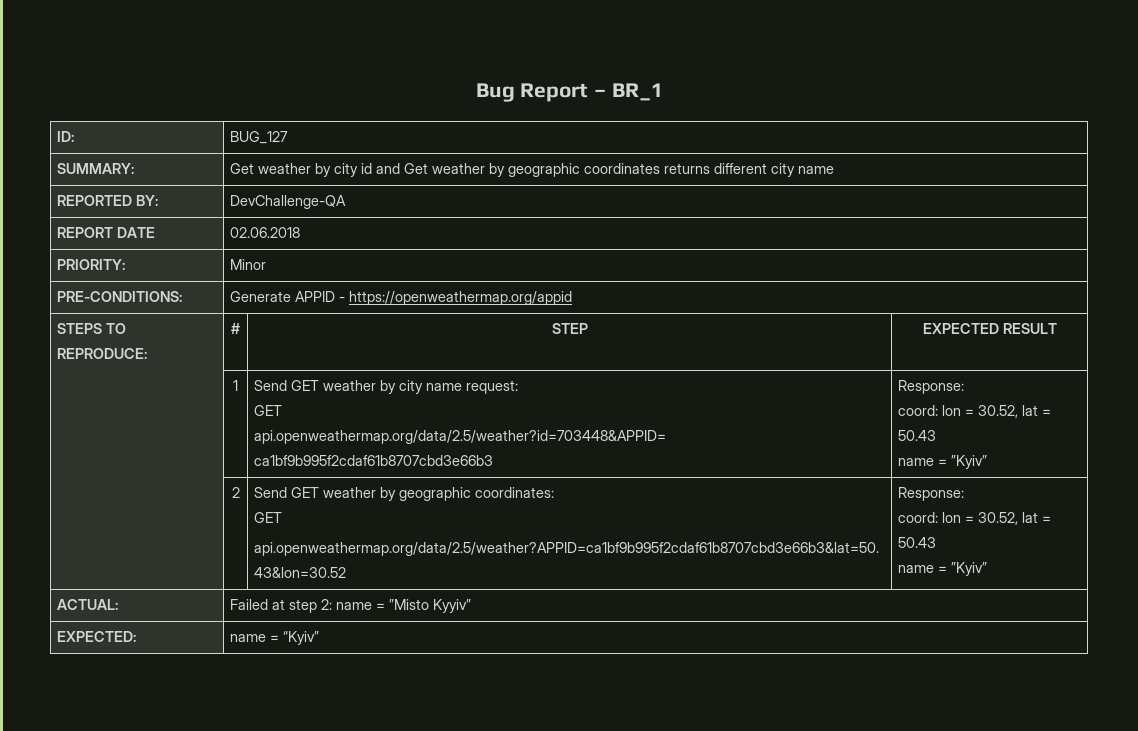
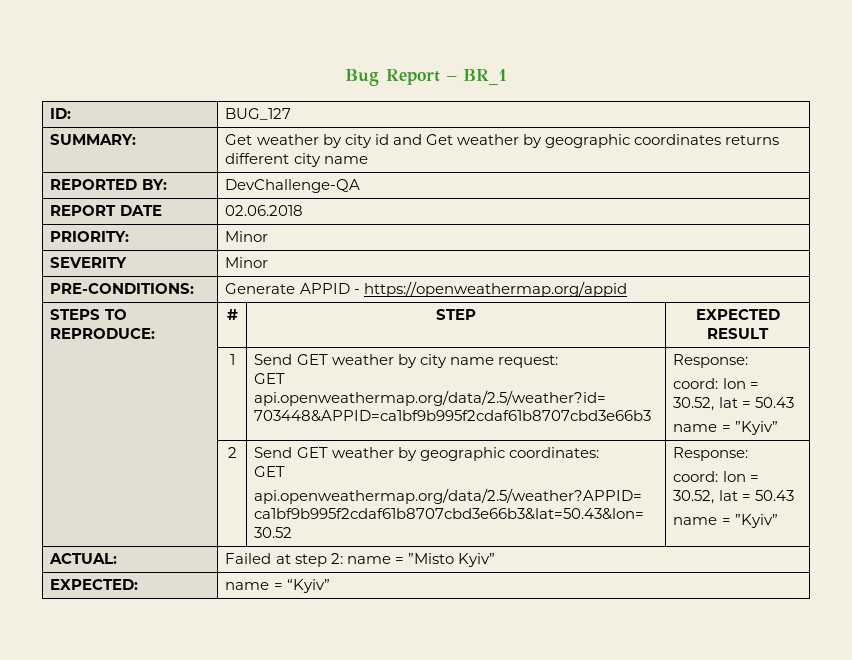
(267, 264) none -> [50,257,128,268] [225,257,269,268] // SEVERITY | Minor
[433,599,472,613] Kyyiv” -> [457,553,495,567] Kyiv”

